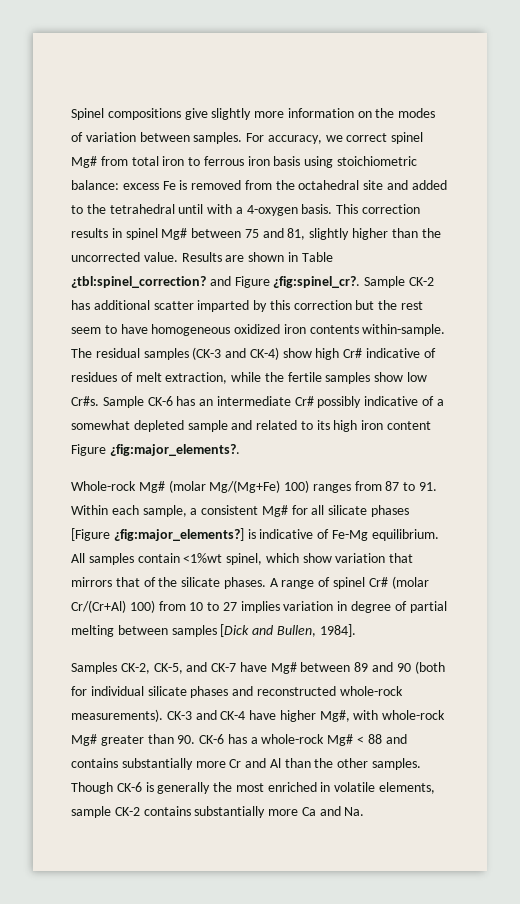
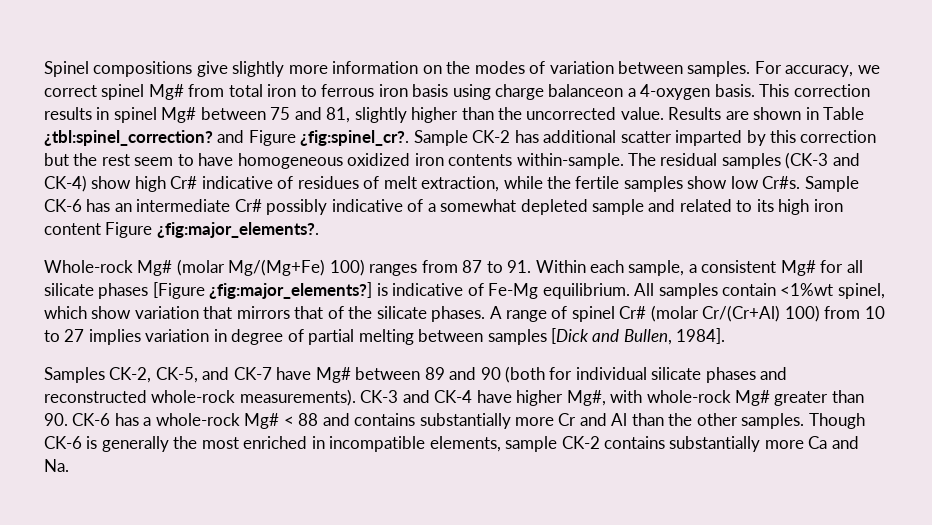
[337,156,418,166] [71,180,447,190] [71,204,233,214] stoichiometric balance: excess Fe is removed from the octahedral site and added to the tetrahedral until with -> [495,84,624,100] charge balanceon
[334,782,376,792] volatile -> [329,436,426,452] incompatible

